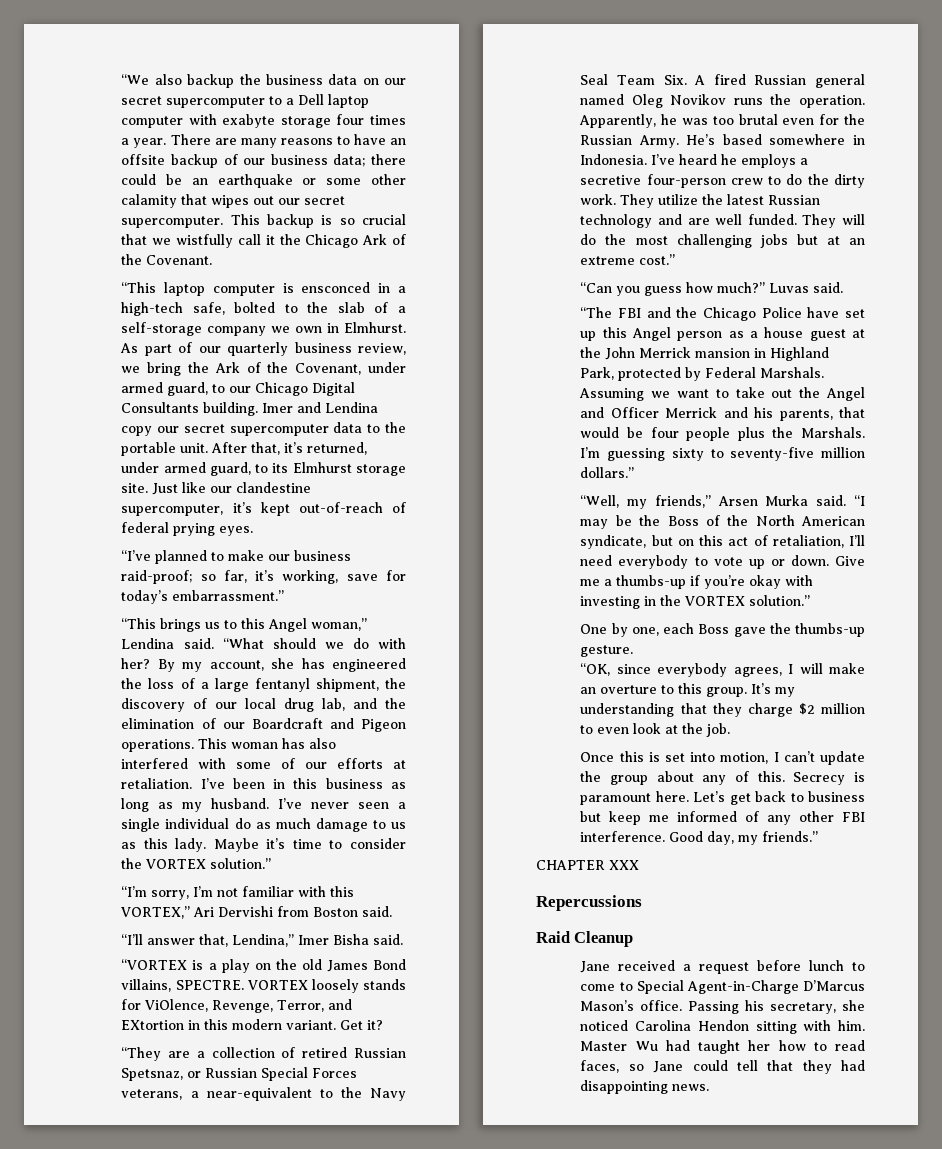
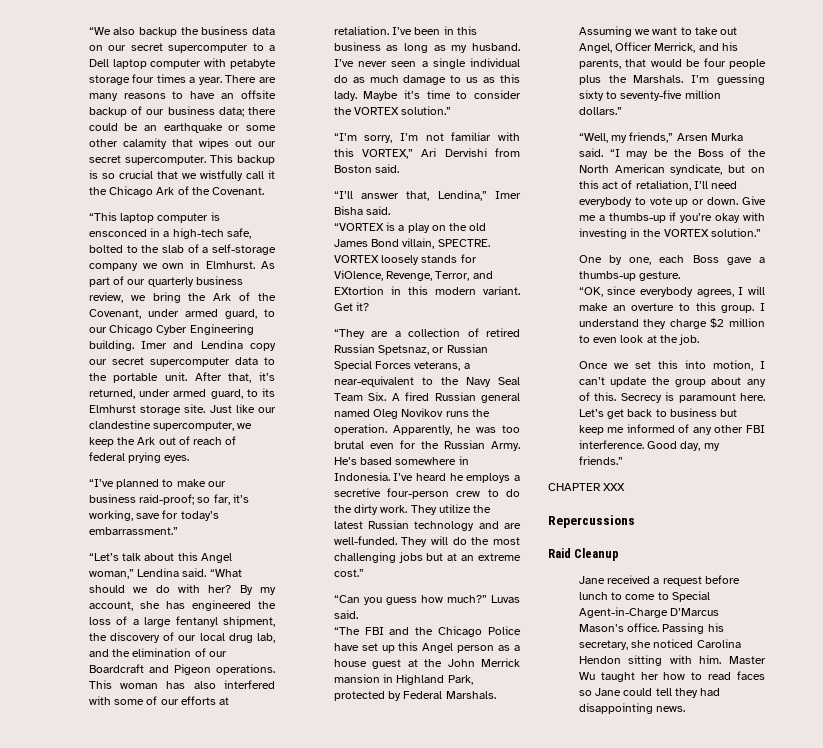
[222,114,276,128] exabyte -> [230,59,276,69] petabyte
[312,382,356,396] [121,402,200,413] Digital Consultants -> [156,324,254,335] Cyber Engineering
[232,502,383,516] it’s kept out-of-reach -> [237,423,253,429] [88,436,223,447] we keep the Ark out of reach
[121,618,238,632] “This brings us to -> [88,553,175,561] “Let’s talk about
[121,979,172,992] villains, -> [402,238,435,249] villain,
[715,214,797,225] well funded. -> [333,536,397,545] well-funded.
[799,387,865,401] [580,407,718,418] the Angel and Officer Merrick -> [578,42,696,53] Angel, Officer Merrick,
[769,623,791,634] the -> [759,257,765,263] a
[751,683,796,697] [580,703,707,717] It’s my understanding that -> [760,303,765,311] [578,319,639,327] I understand
[619,751,685,762] this is set -> [613,360,678,369] we set this
[665,1040,690,1051] had -> (595, 676) none
[580,1060,620,1073] faces, -> [737,671,765,680] faces
[767,1060,794,1071] that -> (672, 692) none

